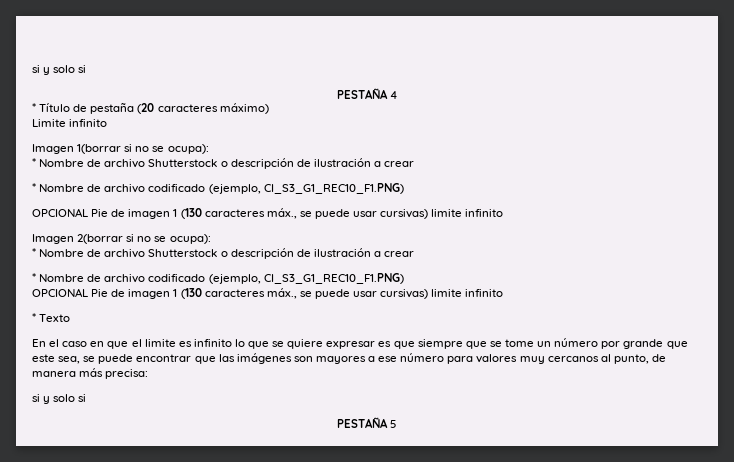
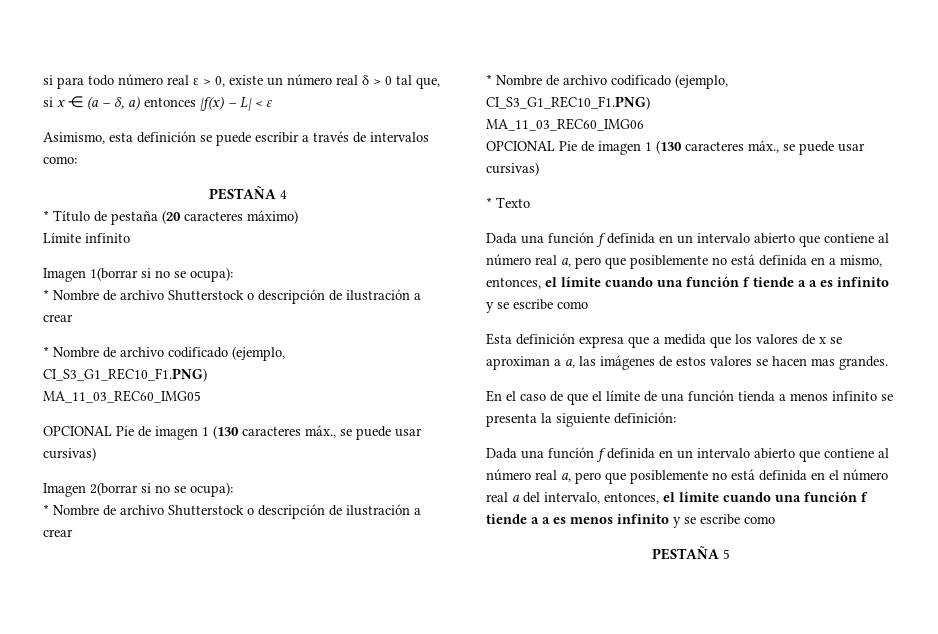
[32,65,87,75] si y solo si -> [43,74,440,89] [43,96,272,111] [43,131,429,146] [43,156,77,164] si para todo número real ε > 0, existe un número real δ > 0 tal que, si x ⋲ (a – δ, a) entonces |f(x) – L| < ε // Asimismo, esta definición se puede escribir a través de intervalos como:
[32,119,66,127] Limite -> [43,232,81,243] Límite
(404, 188) none -> [43,390,201,403] // MA_11_03_REC60_IMG05
[431,209,504,217] limite infinito -> (96, 454) none
(404, 278) none -> [486,118,644,131] // MA_11_03_REC60_IMG06
[431,289,504,297] limite infinito -> (539, 169) none
(71, 318) none -> [486,232,889,247] [486,254,882,269] [486,276,889,289] [486,299,588,313] [486,333,842,348] [486,355,888,370] // Dada una función f definida en un intervalo abierto que contiene al número real a, pero que posiblemente no está definida en a mismo, entonces, el límite cuando una función f tiende a a es infinito y se escribe como // Esta definición expresa que a medida que los valores de x se aproximan a a, las imágenes de estos valores se hacen mas grandes.
[90,341,105,347] en -> [550,391,563,402] de
[144,338,688,349] [32,353,666,364] [32,368,149,379] [32,394,87,404] limite es infinito lo que se quiere expresar es que siempre que se tome un número por grande que este sea, se puede encontrar que las imágenes son mayores a ese número para valores muy cercanos al punto, de manera más precisa: // si y solo si -> [606,390,893,402] [486,412,676,427] [486,447,889,462] [486,469,888,484] [486,491,868,504] [486,514,775,528] límite de una función tienda a menos infinito se presenta la siguiente definición: // Dada una función f definida en un intervalo abierto que contiene al número real a, pero que posiblemente no está definida en el número real a del intervalo, entonces, el límite cuando una función f tiende a a es menos infinito y se escribe como

